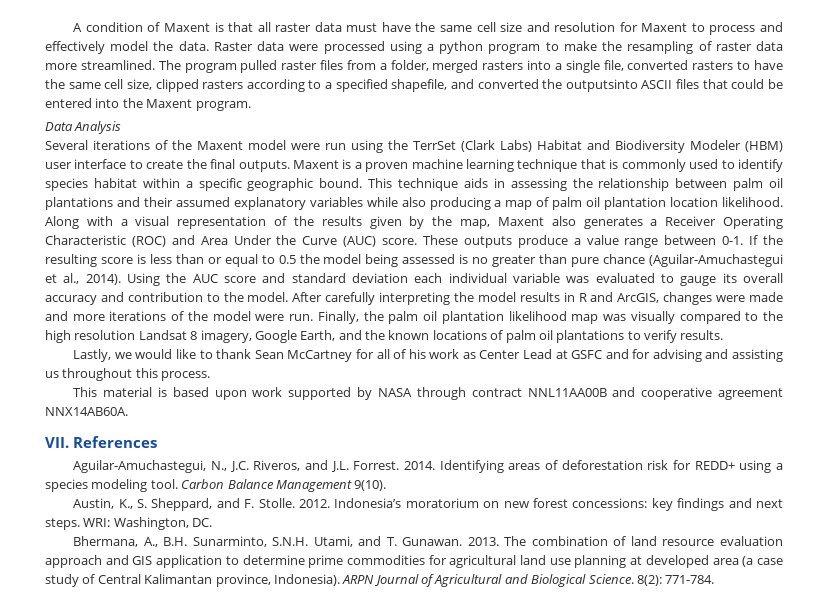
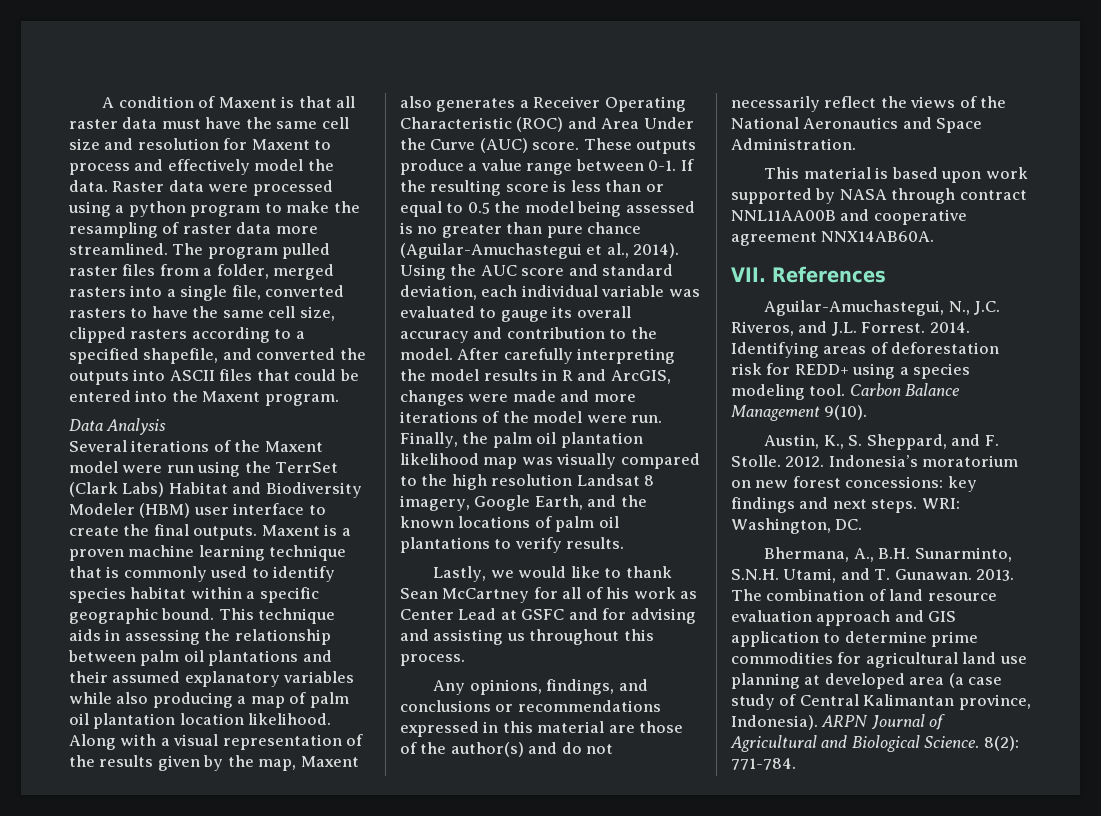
[565,79,638,92] outputsinto -> [69,369,166,385] outputs into
[352,273,408,283] deviation -> [400,285,477,300] deviation,
(211, 376) none -> [433,679,648,695] [400,700,661,712] [400,721,684,737] [400,742,614,757] [731,96,1007,112] [731,117,983,133] [731,138,856,150] // Any opinions, findings, and conclusions or recommendations expressed in this material are those of the author(s) and do not necessarily reflect the views of the National Aeronautics and Space Administration.

